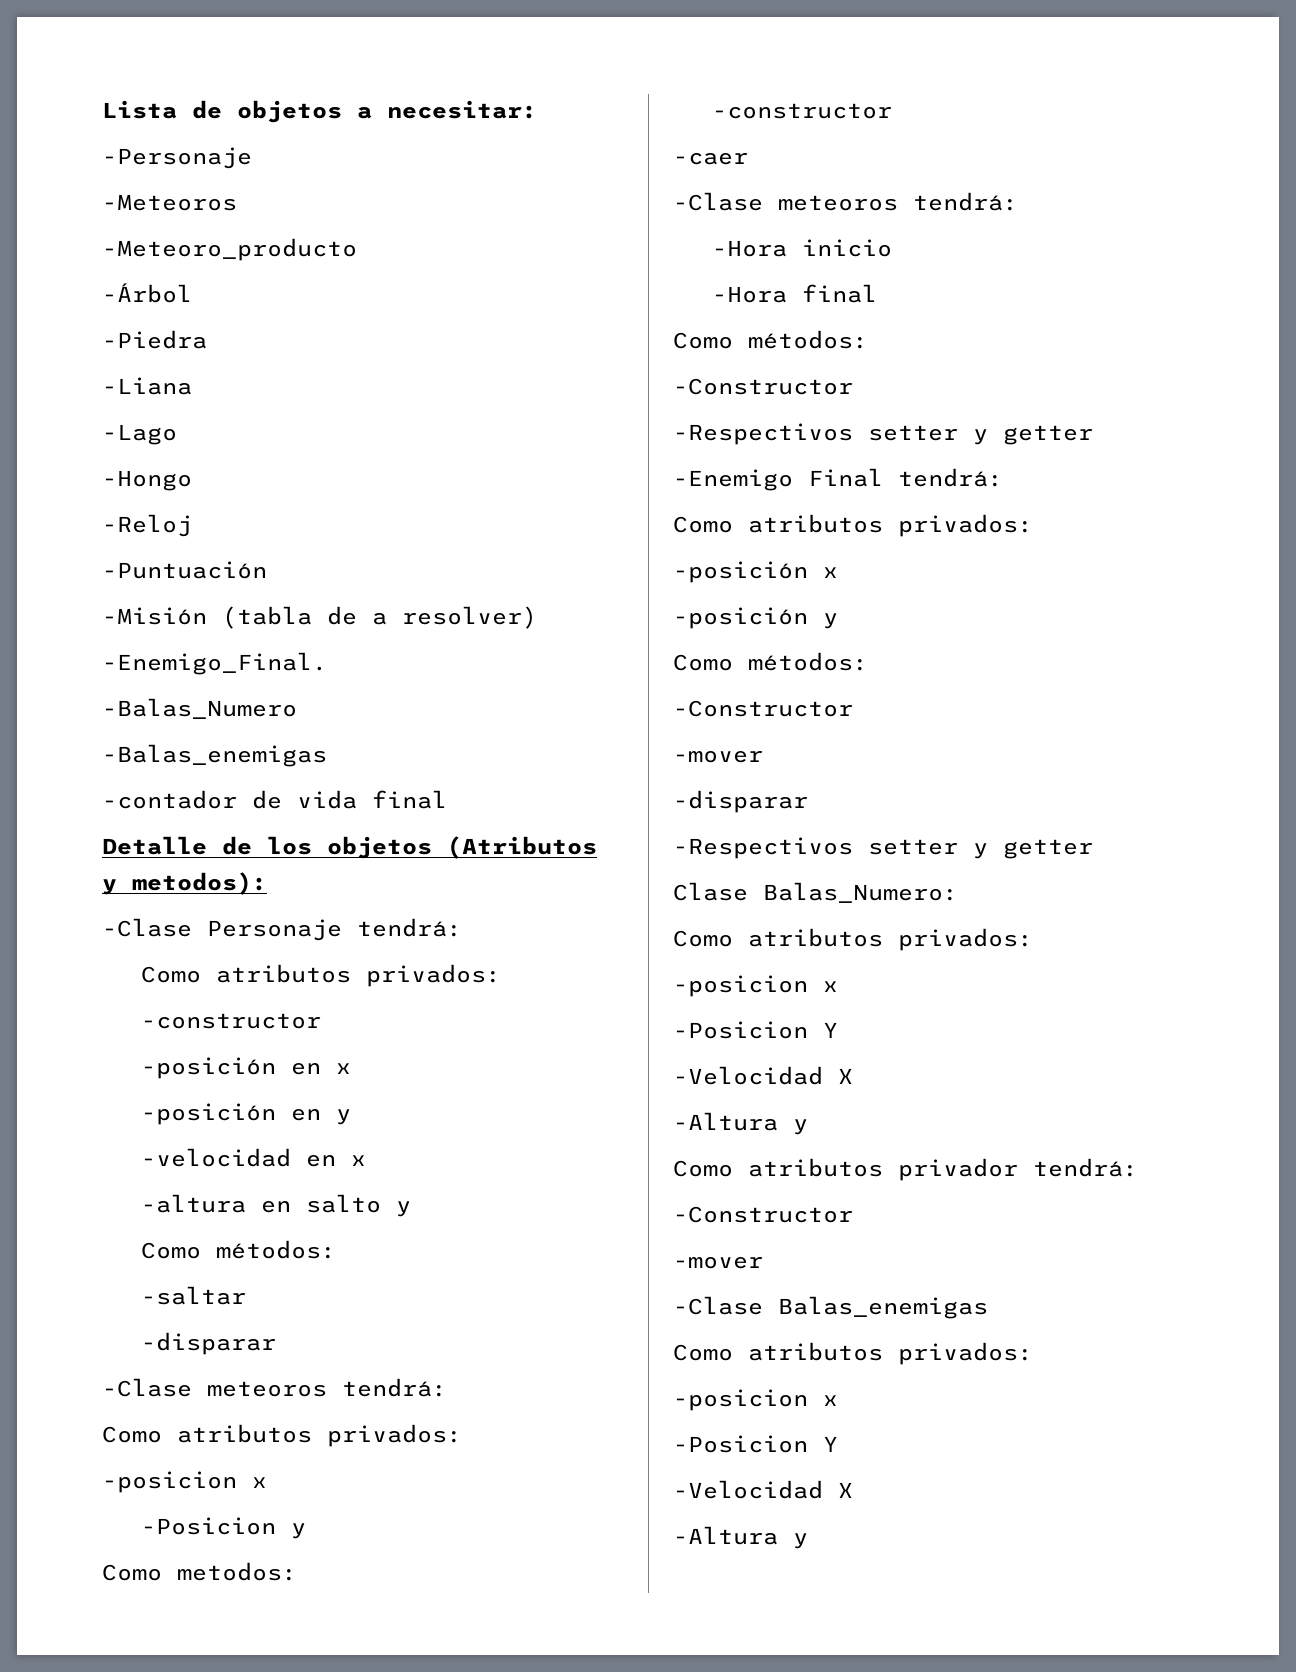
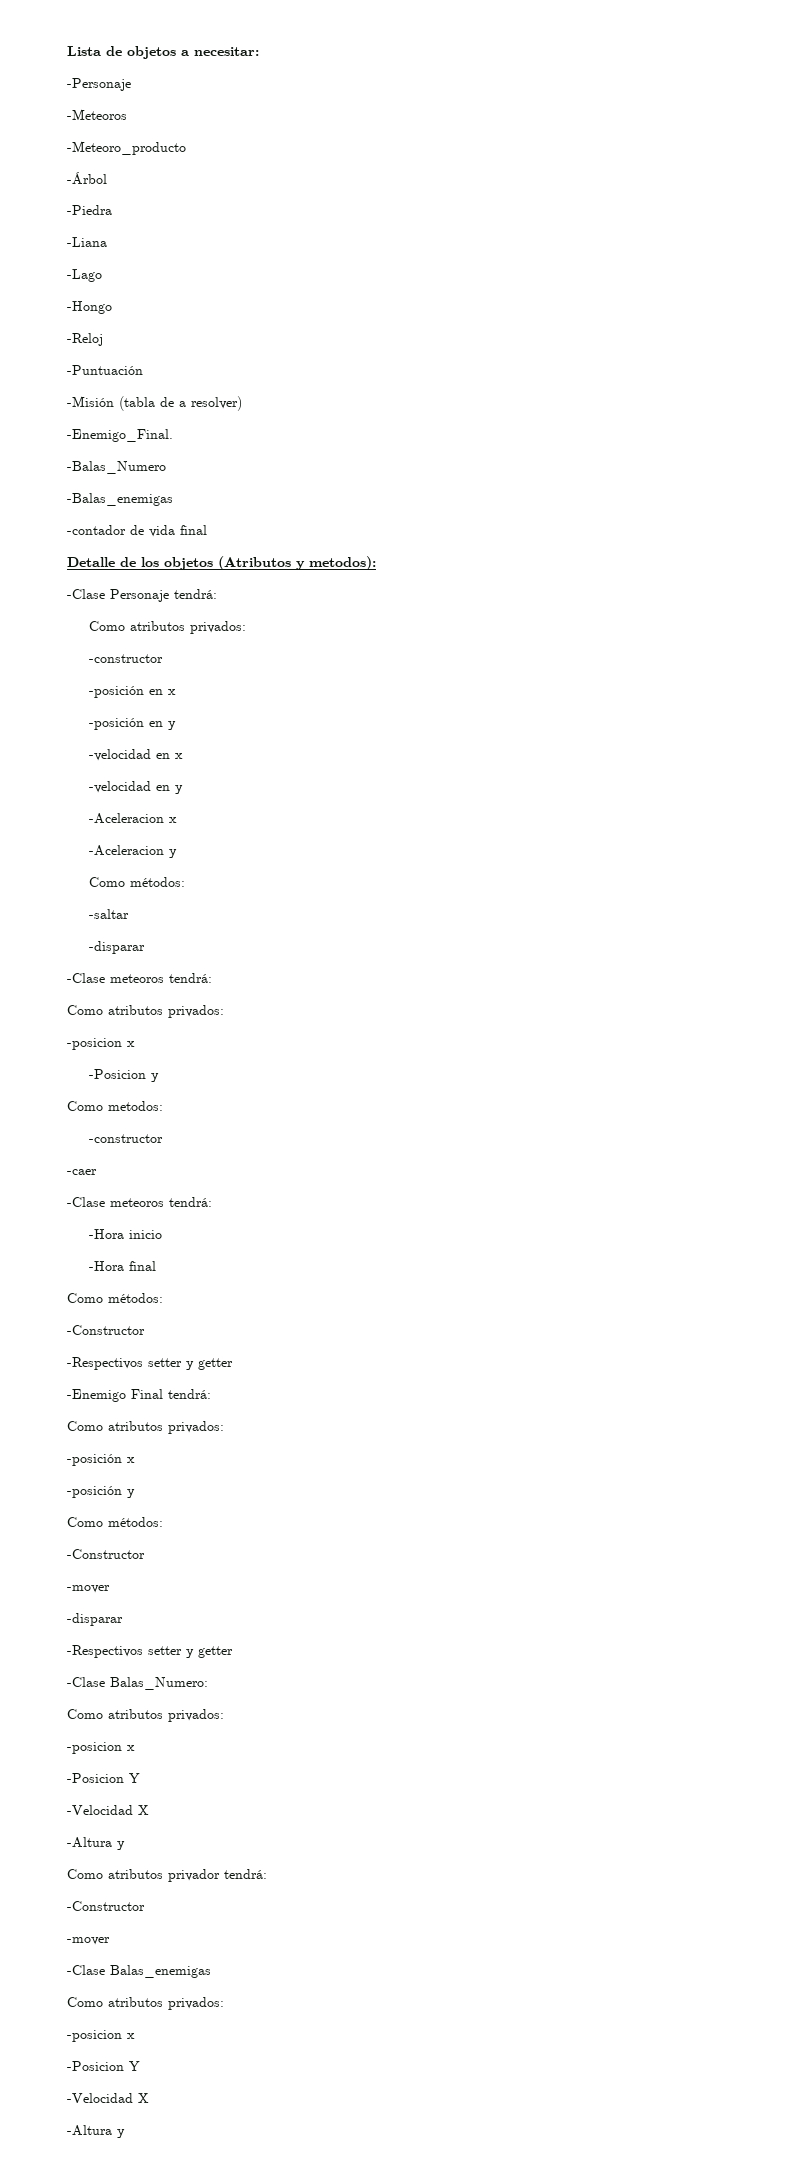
[140,1194,381,1213] -altura en salto -> [89,781,184,794] [89,813,178,824] [89,845,165,856] -velocidad en y // -Aceleracion x // -Aceleracion
[673,882,748,901] Clase -> [67,1677,105,1687] -Clase

